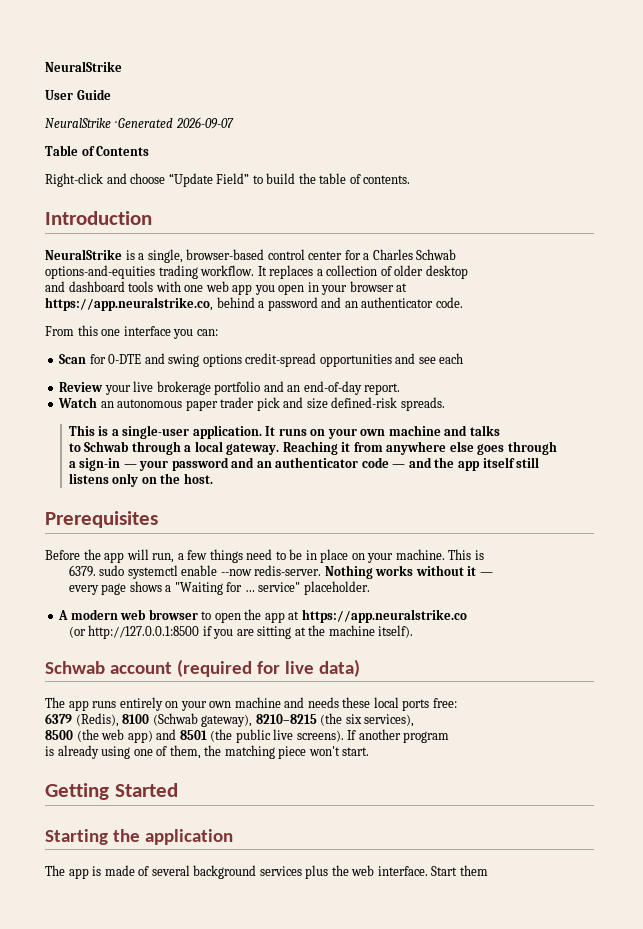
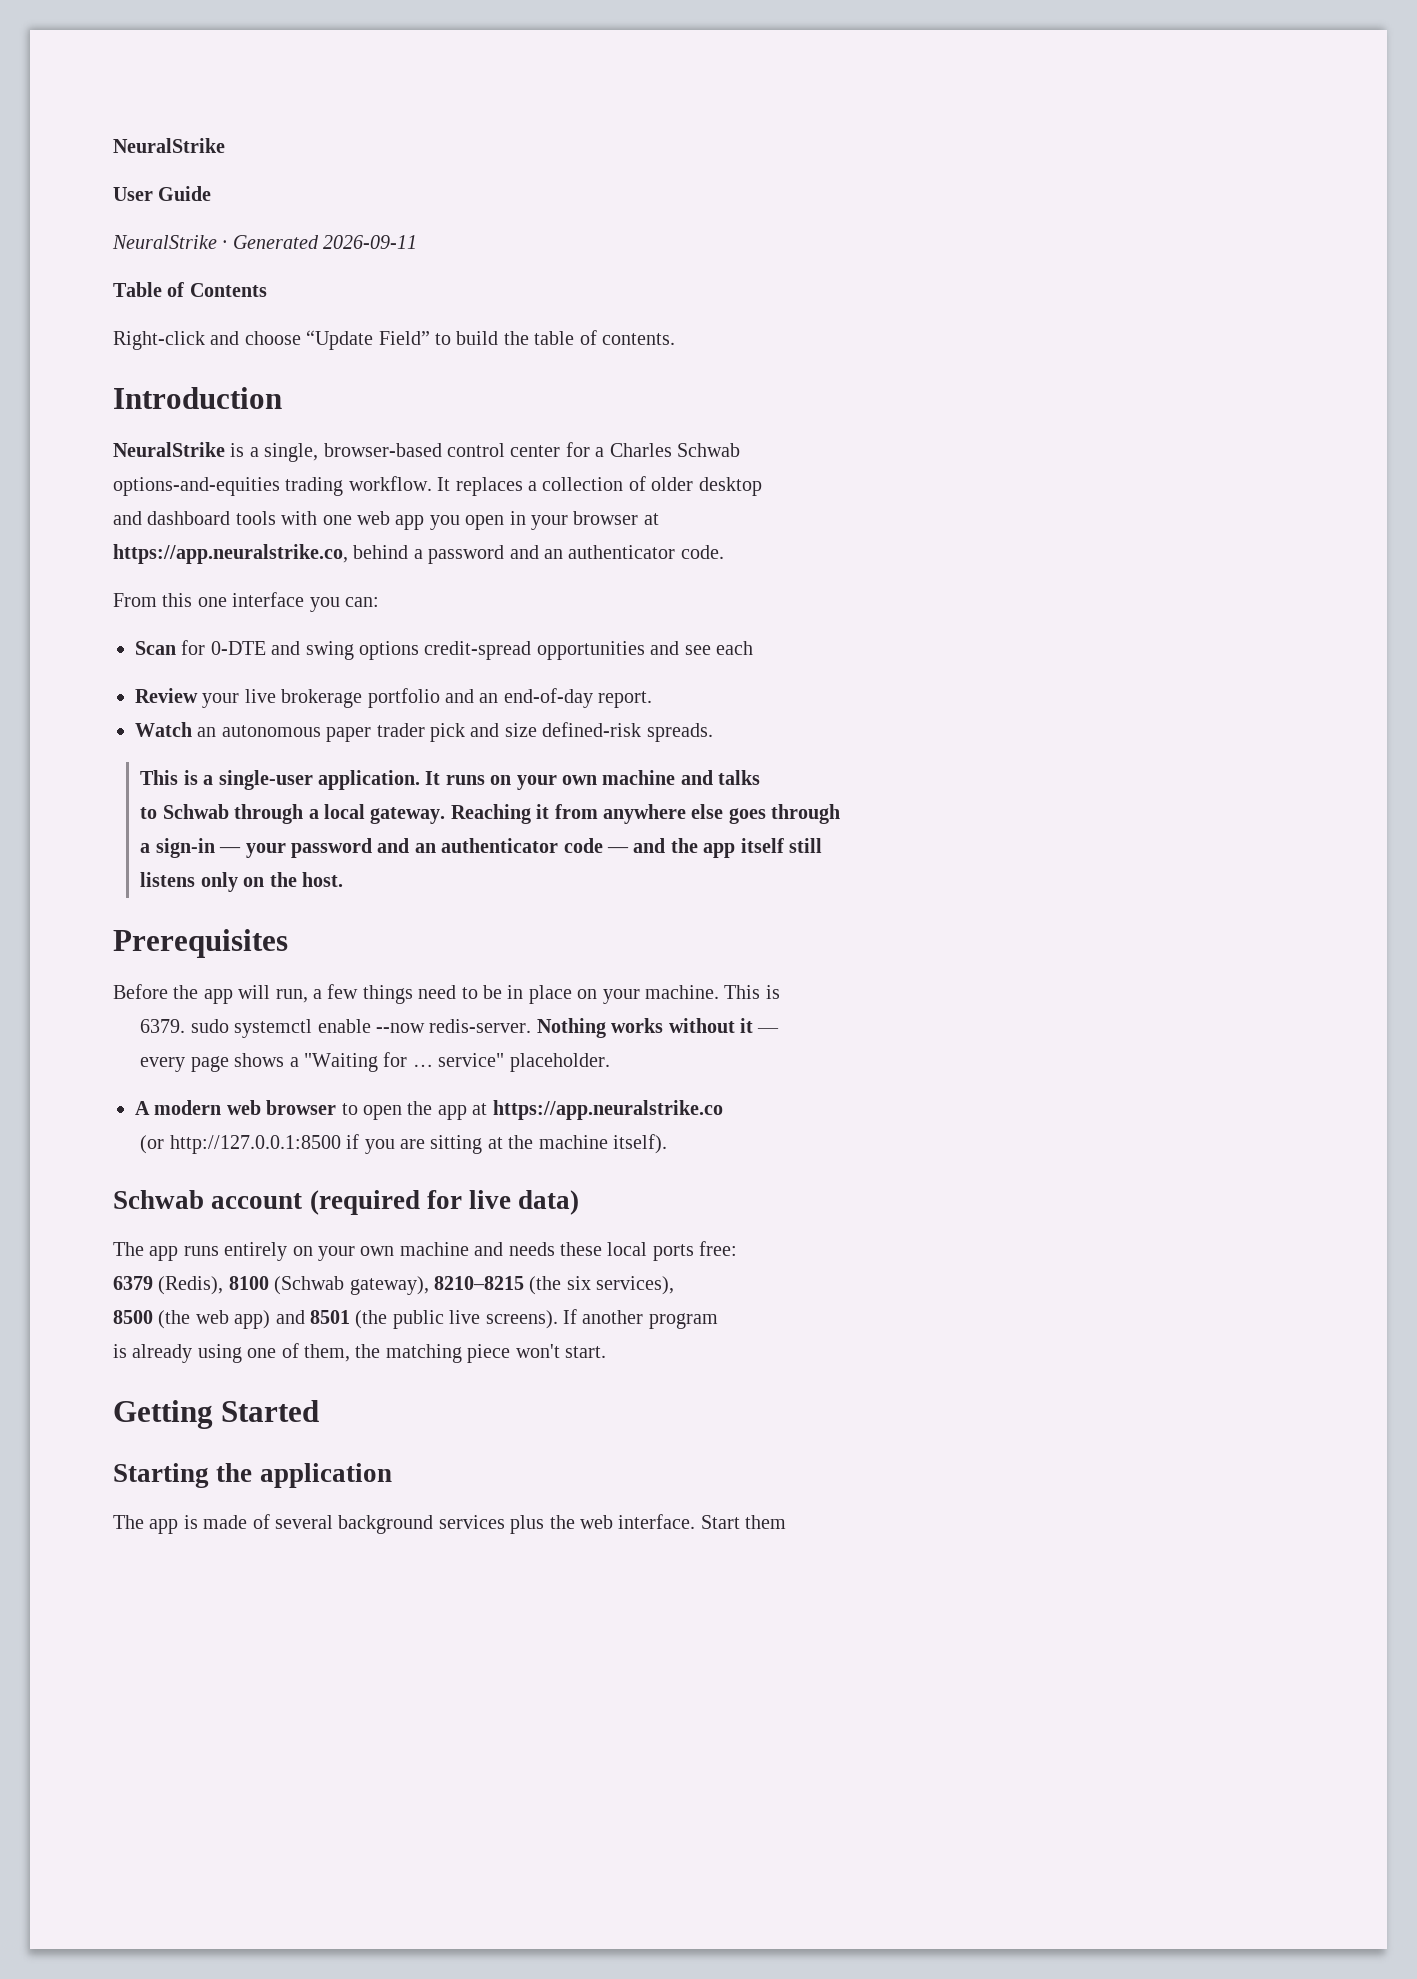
[175,117,234,129] 2026-09-07 -> [323,235,418,249] 2026-09-11

